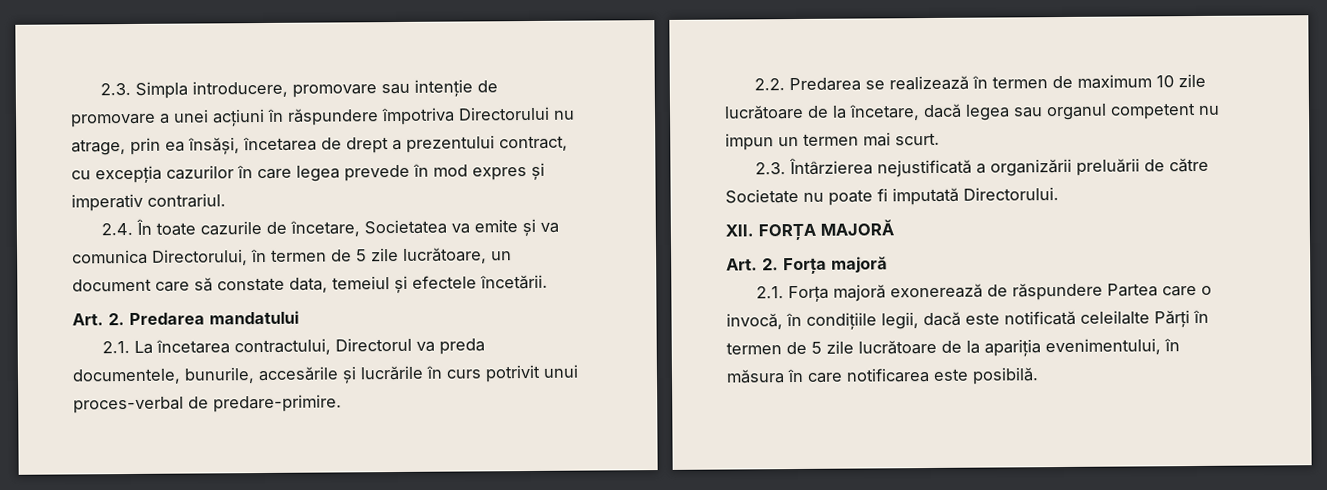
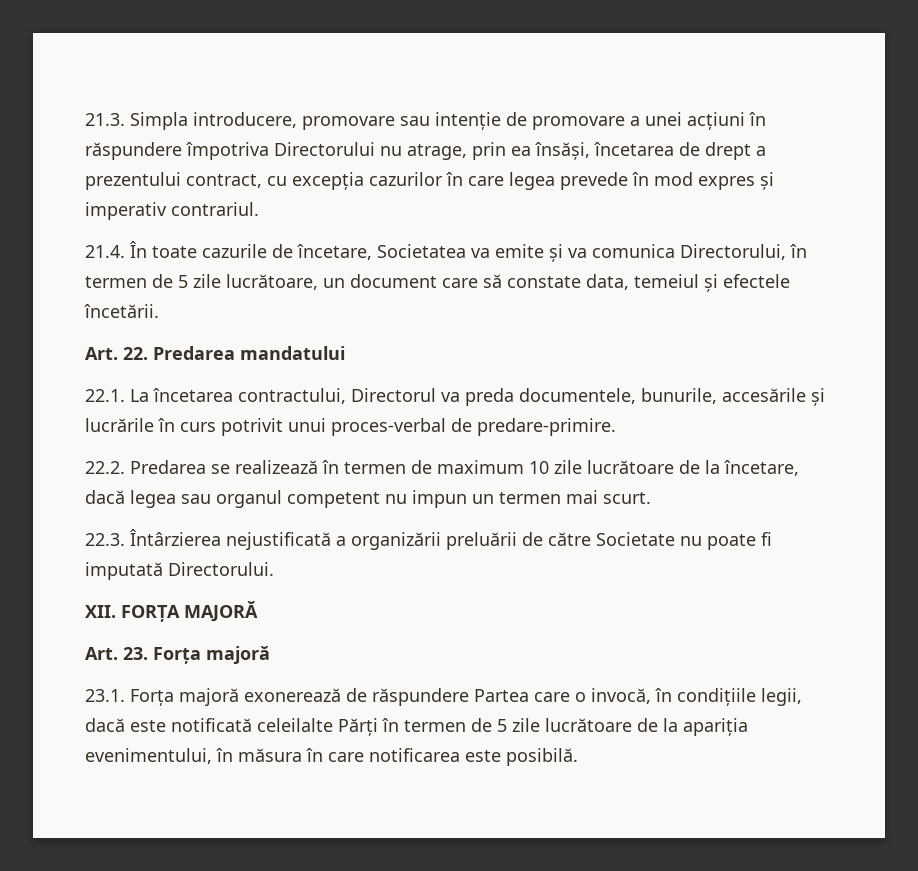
[99,82,131,96] 2.3. -> [85,113,125,126] 21.3.
[100,222,133,236] 2.4. -> [85,245,125,258] 21.4.
[108,313,125,326] 2. -> [123,347,148,360] 22.
[101,341,130,354] 2.1. -> [85,389,125,402] 22.1.
[753,78,785,91] 2.2. -> [85,461,125,474] 22.2.
[754,162,786,175] 2.3. -> [85,533,125,546] 22.3.
[762,258,779,271] 2. -> [123,647,148,660] 23.
[755,286,784,299] 2.1. -> [85,689,125,702] 23.1.

